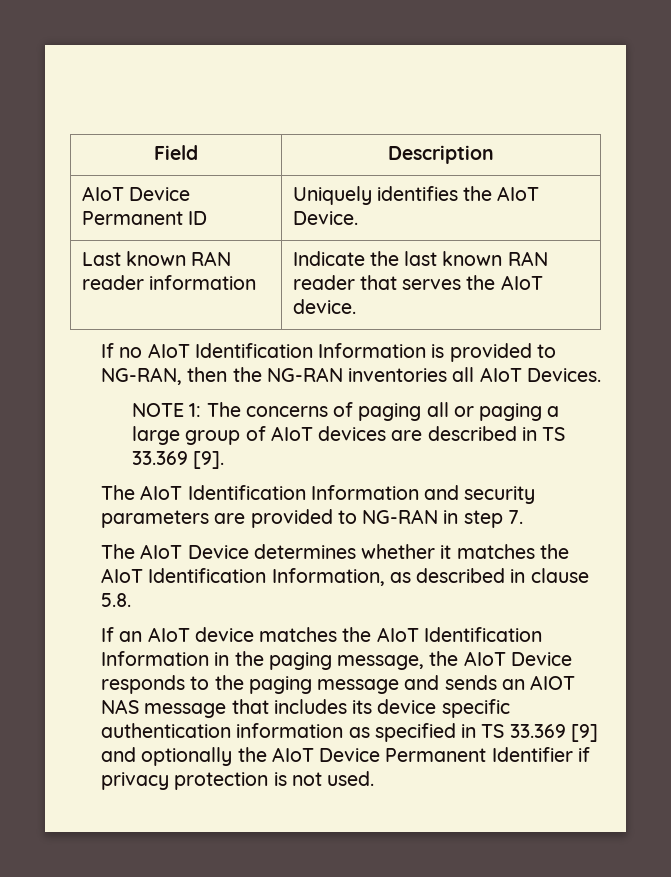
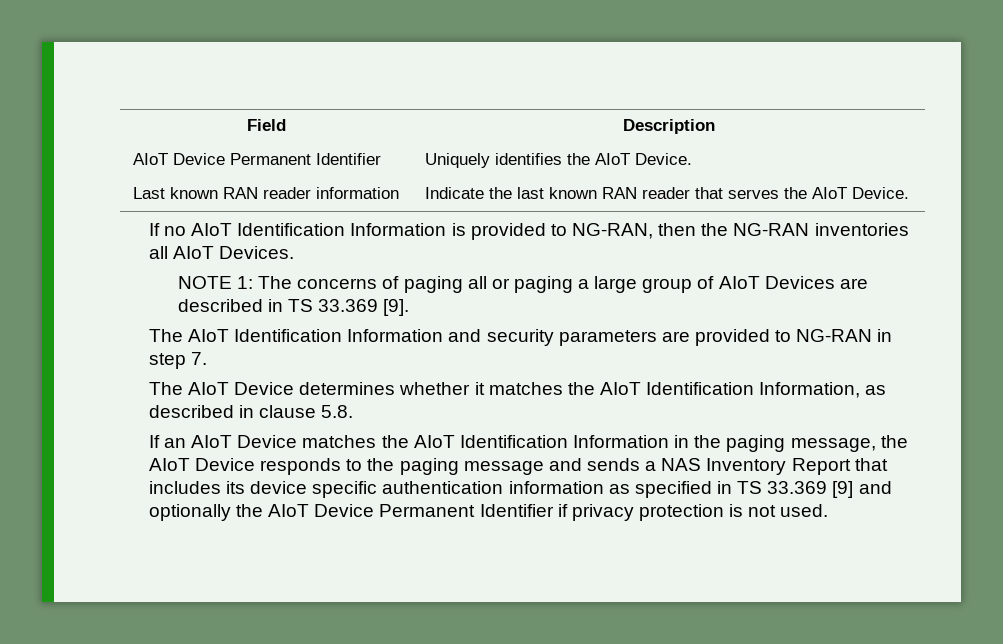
[187,211,207,225] ID -> [316,153,382,165] Identifier
[292,299,356,314] device. -> [852,187,910,199] Device.
[318,426,387,441] devices -> [764,276,835,289] Devices
[194,627,254,642] device -> [237,435,298,448] Device
[501,675,576,690] [101,699,227,718] an AIOT NAS message -> [645,458,851,475] a NAS Inventory Report

